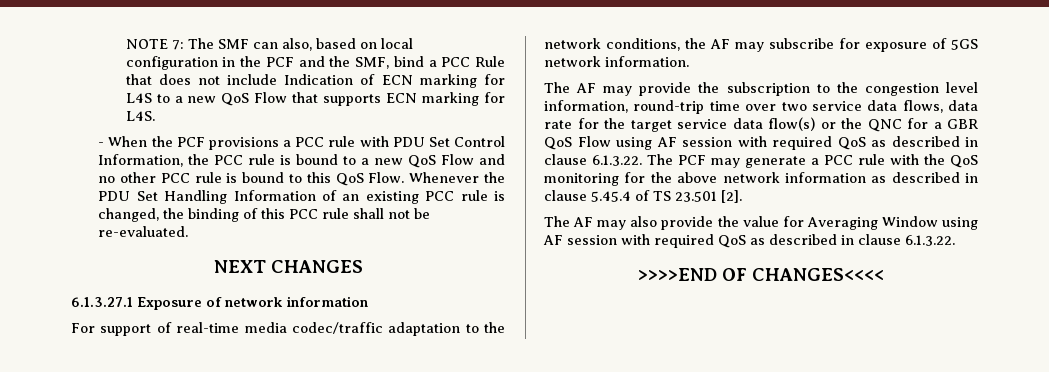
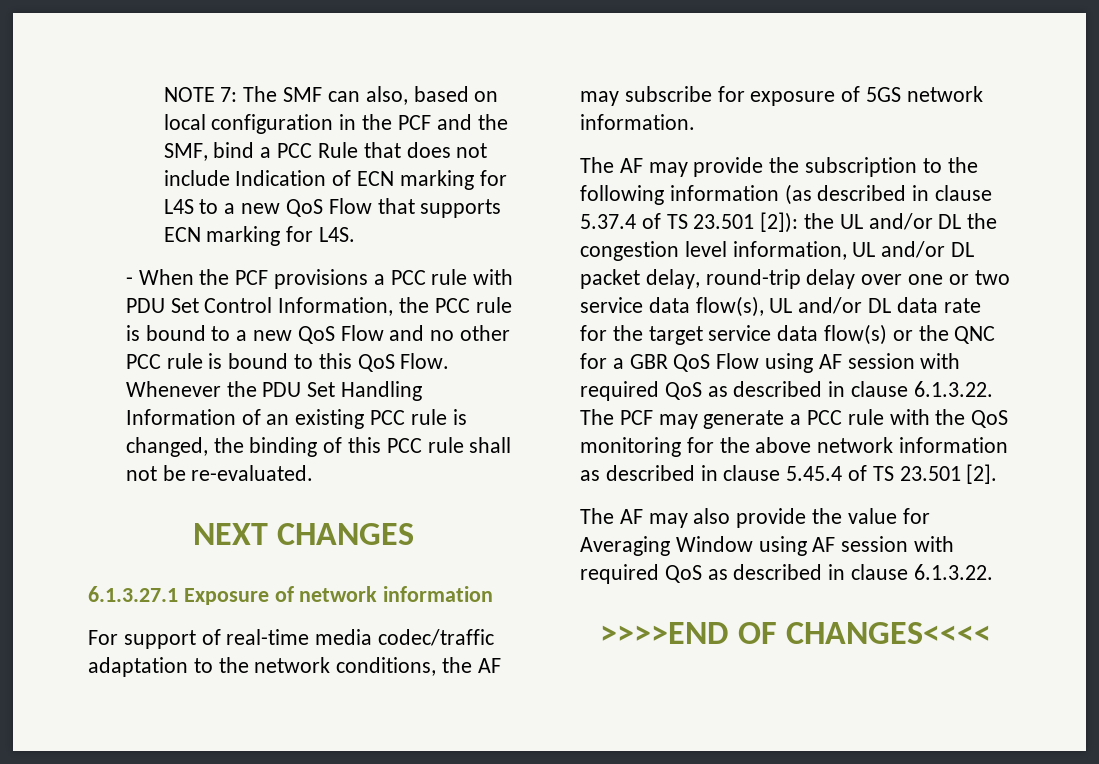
[864,82,978,96] [544,100,943,114] congestion level information, round-trip time over two service data flows, -> [580,184,993,205] [580,212,998,233] [580,241,975,261] [580,269,1010,289] [580,296,892,317] following information (as described in clause 5.37.4 of TS 23.501 [2]): the UL and/or DL the congestion level information, UL and/or DL packet delay, round-trip delay over one or two service data flow(s), UL and/or DL

